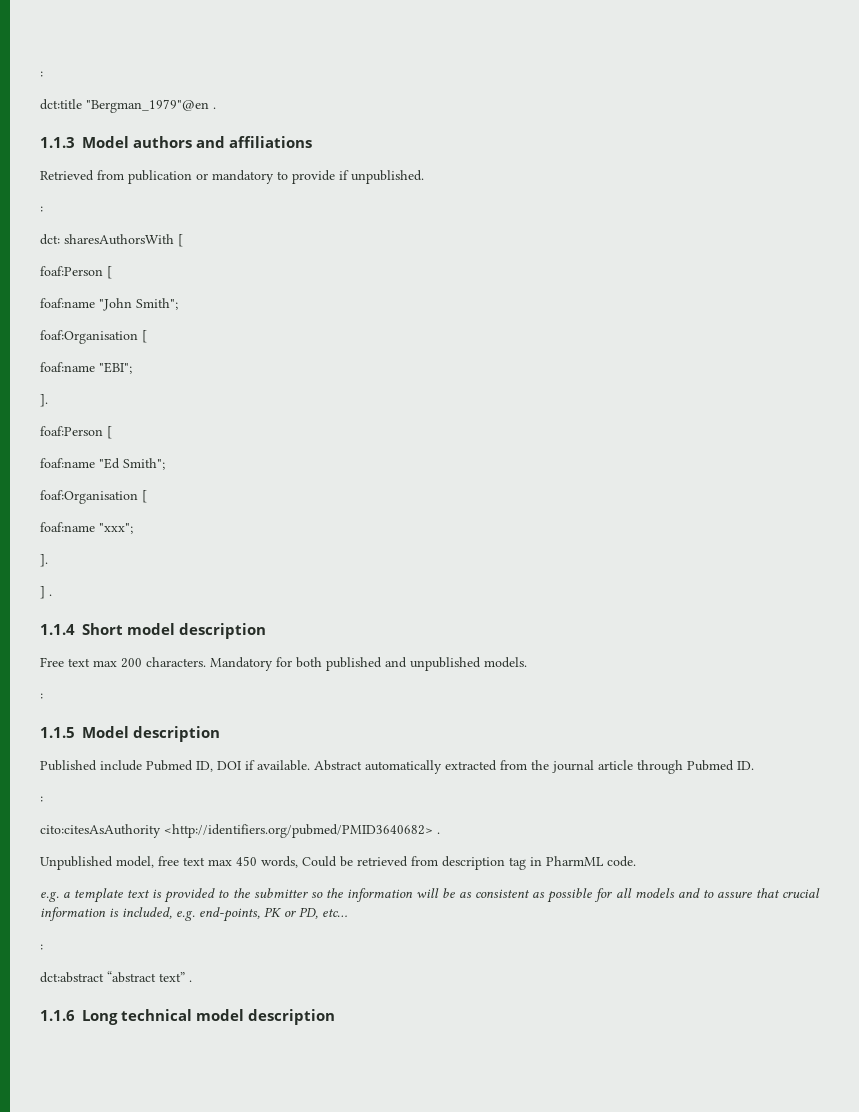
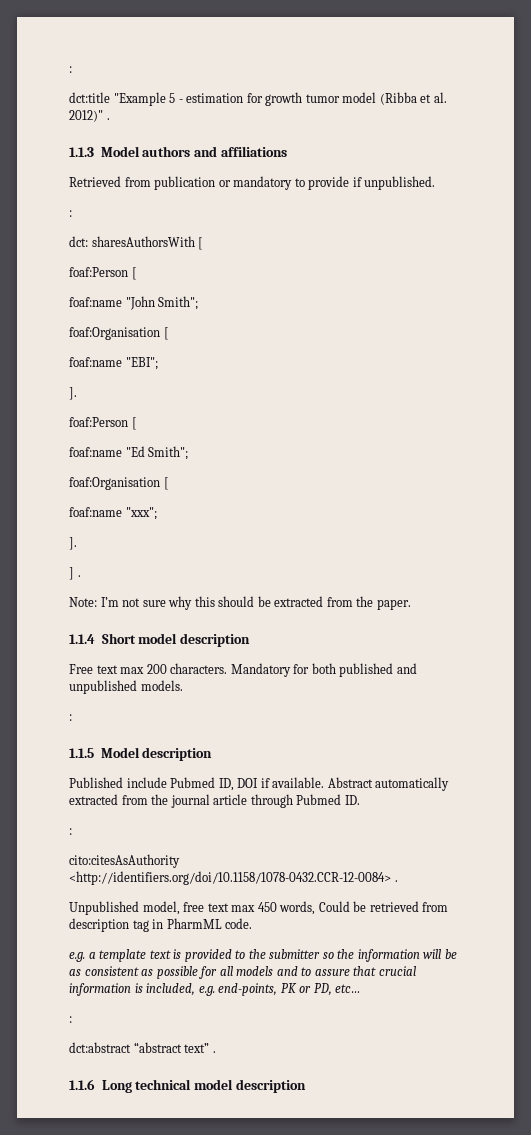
[86,99,209,113] "Bergman_1979"@en -> [113,92,447,106] [69,110,103,122] "Example 5 - estimation for growth tumor model (Ribba et al. 2012)"
(52, 595) none -> [69,596,411,610] // Note: I’m not sure why this should be extracted from the paper.
[164,824,433,838] <http://identifiers.org/pubmed/PMID3640682> -> [69,871,391,885] <http://identifiers.org/doi/10.1158/1078-0432.CCR-12-0084>

